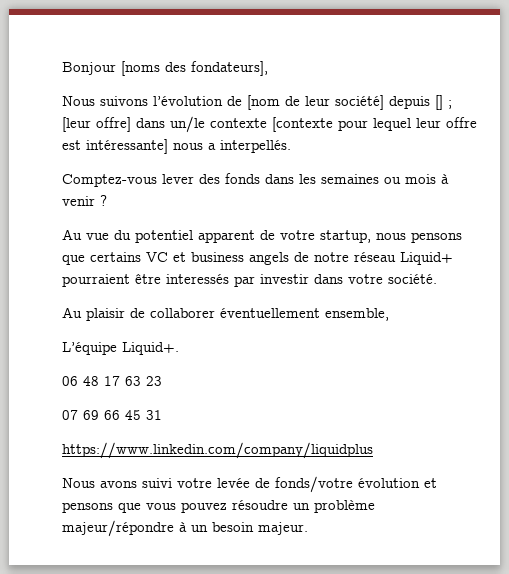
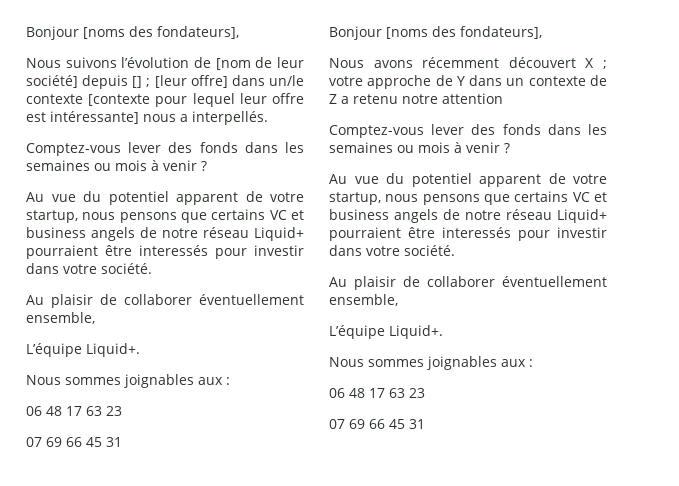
[234,276,255,287] par -> [215,248,247,259] pour
(179, 348) none -> [26,374,230,388] // Nous sommes joignables aux :
[62,442,373,459] [62,476,437,493] [62,500,375,513] [62,520,308,537] https://www.linkedin.com/company/liquidplus // Nous avons suivi votre levée de fonds/votre évolution et pensons que vous pouvez résoudre un problème majeur/répondre à un besoin majeur. -> [329,26,542,40] [329,57,607,69] [329,75,607,89] [329,93,503,104] [329,124,607,138] [329,142,510,153] [329,173,607,187] [329,191,607,205] [329,209,607,223] [329,227,607,241] [329,245,455,256] [329,276,607,290] [329,294,398,306] [329,325,443,339] [329,356,533,370] [329,388,425,398] [329,419,425,429] Bonjour [noms des fondateurs], // Nous avons récemment découvert X ; votre approche de Y dans un contexte de Z a retenu notre attention // Comptez-vous lever des fonds dans les semaines ou mois à venir ? // Au vue du potentiel apparent de votre startup, nous pensons que certains VC et business angels de notre réseau Liquid+ pourraient être interessés pour investir dans votre société. // Au plaisir de collaborer éventuellement ensemble, // L’équipe Liquid+. // Nous sommes joignables aux : // 06 48 17 63 23 // 07 69 66 45 31

